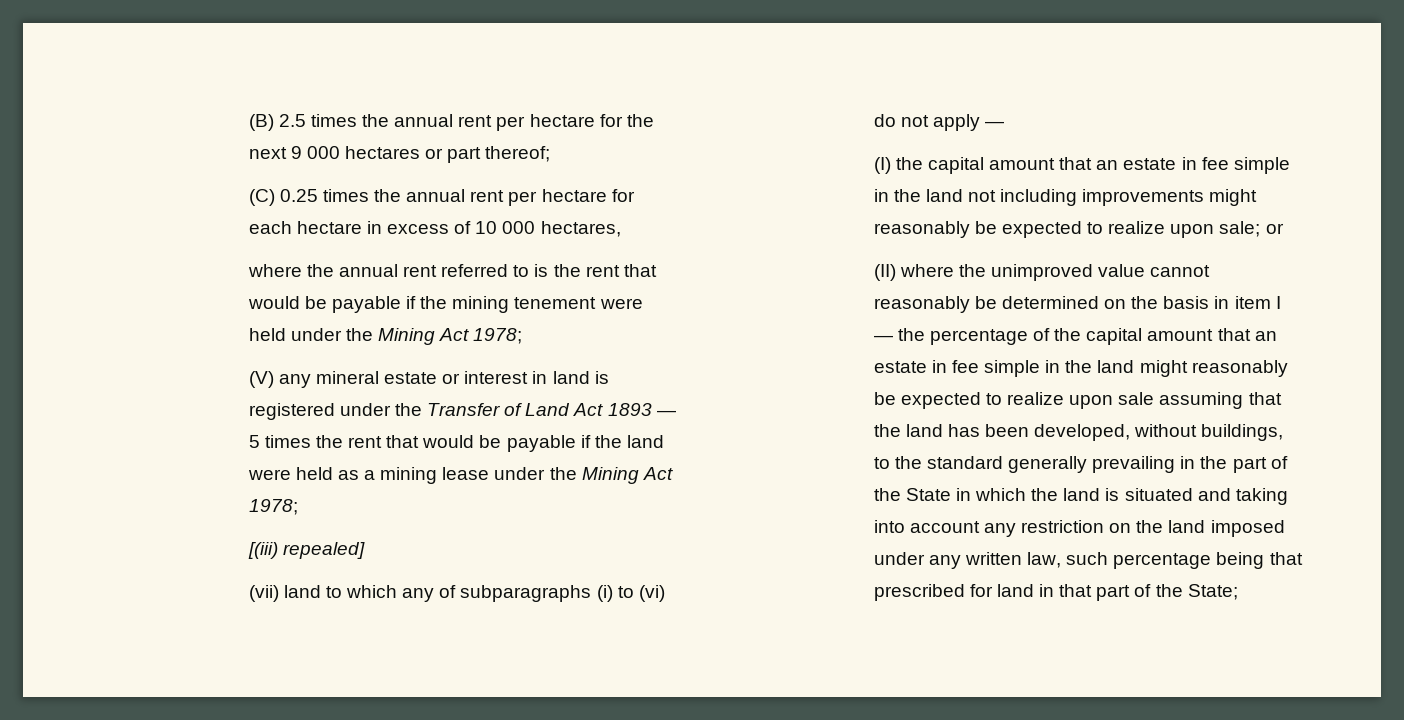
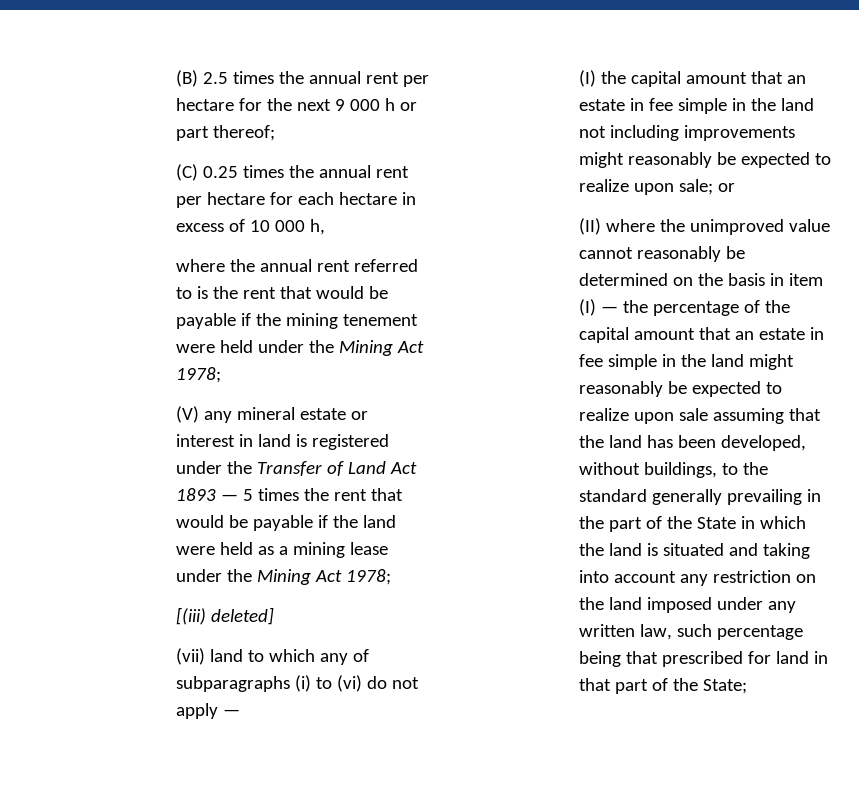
[345,146,421,159] hectares -> [384,98,395,111] h
[540,221,621,237] hectares, -> [309,219,325,235] h,
[282,542,365,559] repealed] -> [210,607,274,625] deleted]
[1275,296,1281,309] I -> [578,299,596,316] (I)

